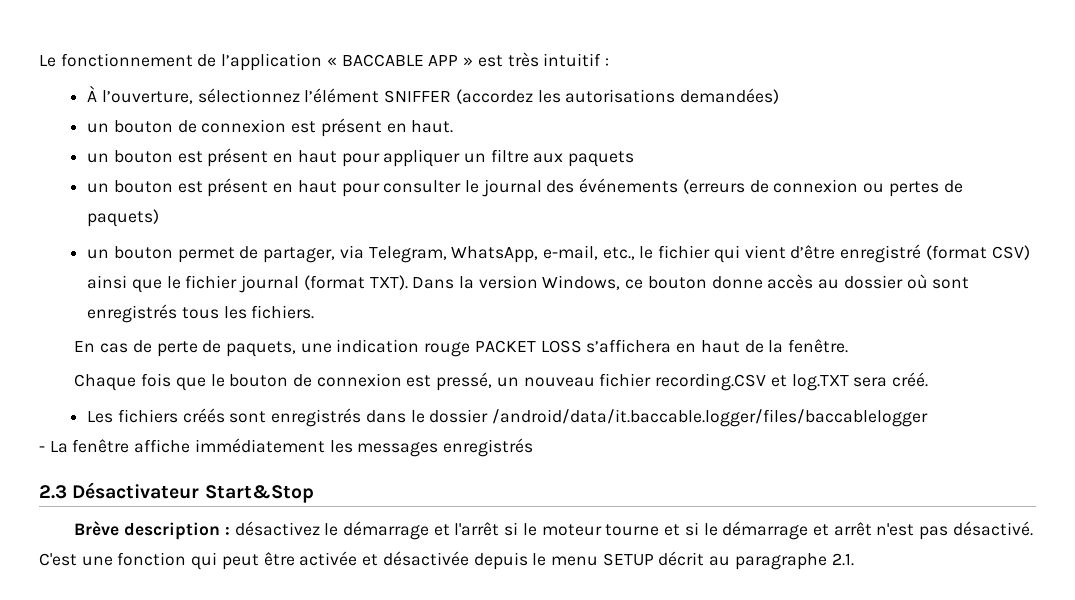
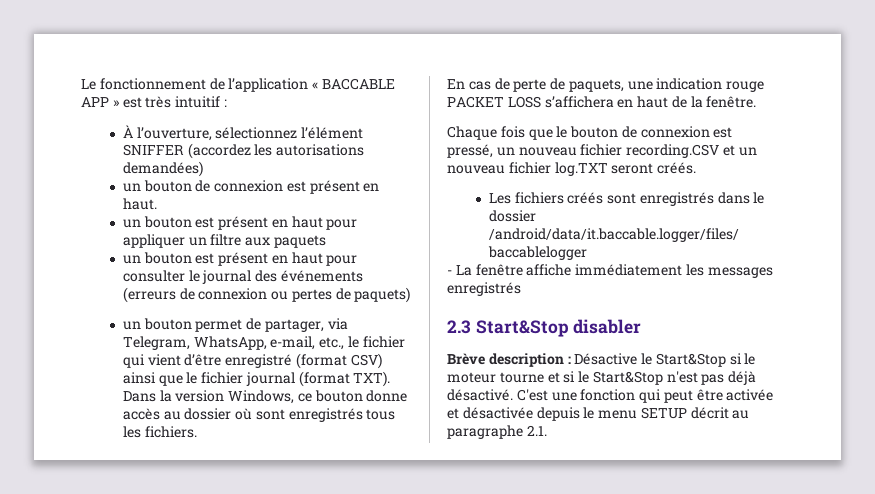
[791,372,928,391] log.TXT sera créé. -> [738,147,757,156] [447,162,697,176] un nouveau fichier log.TXT seront créés.
[72,482,314,503] Désactivateur Start&Stop -> [475,319,642,337] Start&Stop disabler
[234,521,500,540] désactivez le démarrage et l'arrêt -> [574,353,726,367] Désactive le Start&Stop
[722,521,872,540] démarrage et arrêt -> [592,371,663,385] Start&Stop
(949, 533) none -> [728,371,757,385] déjà

